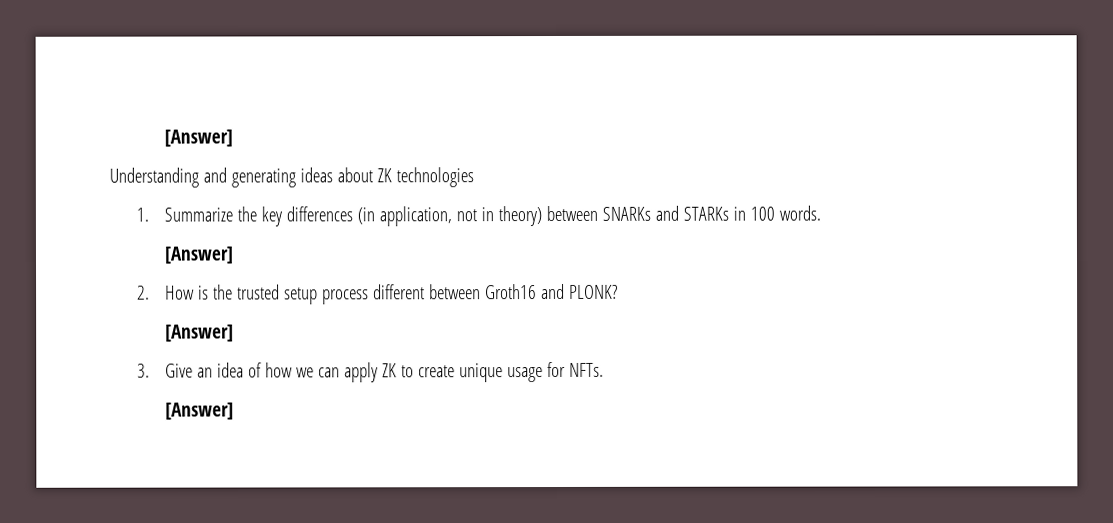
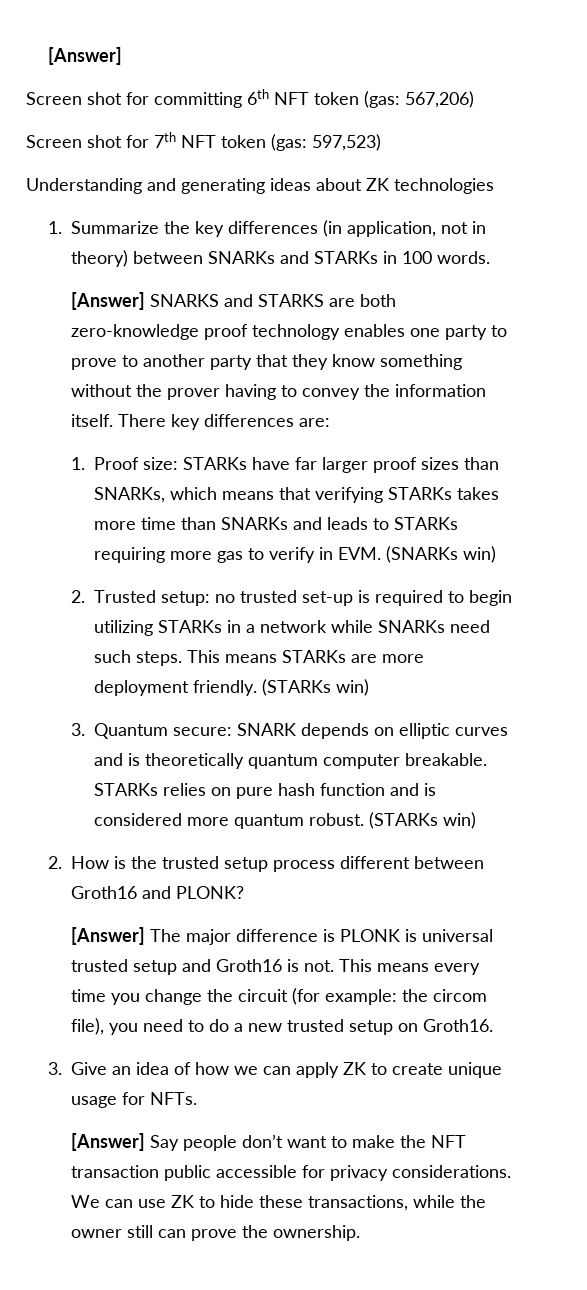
[163,129,233,147] [Answer] -> [48,47,123,65] [26,89,474,108] [26,132,381,151] [Answer] // Screen shot for committing 6th NFT token (gas: 567,206) // Screen shot for 7th NFT token (gas: 597,523)
(234, 255) none -> [149,294,396,307] [70,324,507,340] [70,354,462,370] [70,384,486,400] [70,414,330,430] [70,457,499,473] [93,487,499,503] [93,517,458,530] [93,546,496,563] [70,590,512,606] [93,620,490,636] [93,650,424,666] [93,679,369,696] [70,723,508,739] [93,753,487,769] [93,783,436,799] [93,812,476,829] SNARKS and STARKS are both zero-knowledge proof technology enables one party to prove to another party that they know something without the prover having to convey the information itself. There key differences are: // 1. Proof size: STARKs have far larger proof sizes than SNARKs, which means that verifying STARKs takes more time than SNARKs and leads to STARKs requiring more gas to verify in EVM. (SNARKs win) // 2. Trusted setup: no trusted set-up is required to begin utilizing STARKs in a network while SNARKs need such steps. This means STARKs are more deployment friendly. (STARKs win) // 3. Quantum secure: SNARK depends on elliptic curves and is theoretically quantum computer breakable. STARKs relies on pure hash function and is considered more quantum robust. (STARKs win)
(234, 333) none -> [149,929,493,945] [70,959,480,975] [70,988,487,1005] [70,1018,493,1035] The major difference is PLONK is universal trusted setup and Groth16 is not. This means every time you change the circuit (for example: the circom file), you need to do a new trusted setup on Groth16.
(234, 411) none -> [149,1134,466,1151] [70,1165,511,1181] [70,1195,486,1211] [70,1225,360,1241] Say people don’t want to make the NFT transaction public accessible for privacy considerations. We can use ZK to hide these transactions, while the owner still can prove the ownership.

